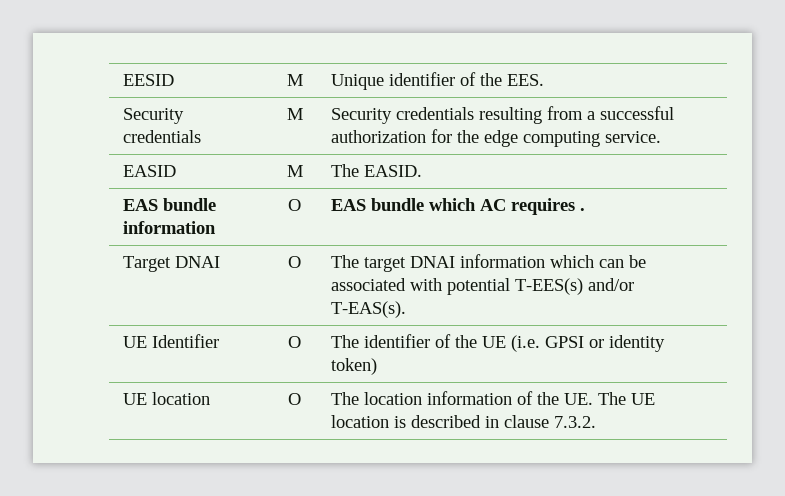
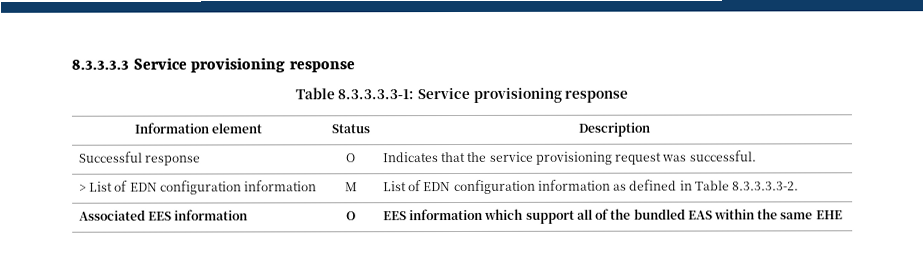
[123,74,175,86] [286,74,303,86] [331,72,545,90] [123,108,185,124] [123,130,202,143] [286,108,303,120] [331,106,675,124] [331,129,662,147] [123,165,177,177] [286,165,303,177] [331,164,423,177] [123,198,217,211] [123,221,217,234] [288,199,301,211] [331,198,586,215] [123,256,221,272] [288,256,301,268] [331,254,647,272] [331,278,635,295] [331,301,407,318] [123,334,220,348] [288,336,301,348] [331,334,666,352] [331,358,378,375] [123,392,211,405] [288,393,301,405] [331,391,656,405] [331,415,597,428] EESID | M | Unique identifier of the EES. // Security credentials | M | Security credentials resulting from a successful authorization for the edge computing service. // EASID | M | The EASID. // EAS bundle information | O | EAS bundle which AC requires . // Target DNAI | O | The target DNAI information which can be associated with potential T-EES(s) and/or T-EAS(s). // UE Identifier | O | The identifier of the UE (i.e. GPSI or identity token) // UE location | O | The location information of the UE. The UE location is described in clause 7.3.2. -> [71,57,356,73] [294,87,629,103] [133,122,263,134] [330,124,370,134] [577,122,650,137] [78,151,202,166] [346,153,356,163] [382,150,757,165] [78,180,318,195] [344,182,358,192] [382,179,800,195] [78,209,249,221] [346,211,356,221] [382,208,843,224] 8.3.3.3.3 Service provisioning response // Table 8.3.3.3.3-1: Service provisioning response // Information element | Status | Description // Successful response | O | Indicates that the service provisioning request was successful. // > List of EDN configuration information | M | List of EDN configuration information as defined in Table 8.3.3.3.3-2. // Associated EES information | O | EES information which support all of the bundled EAS within the same EHE

